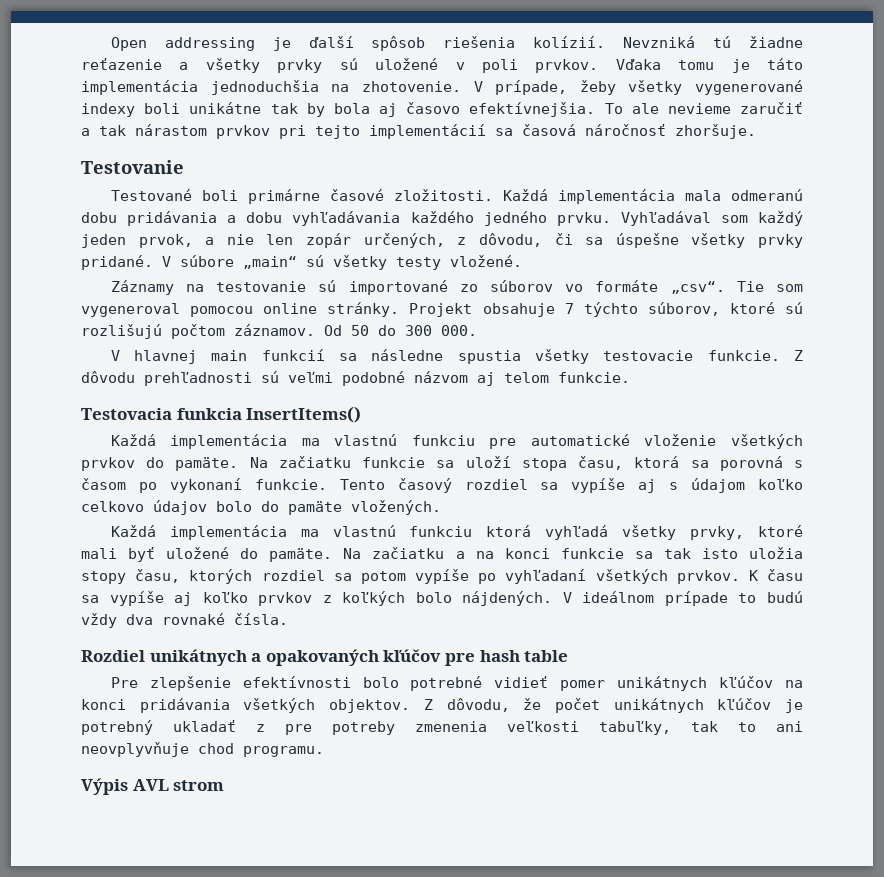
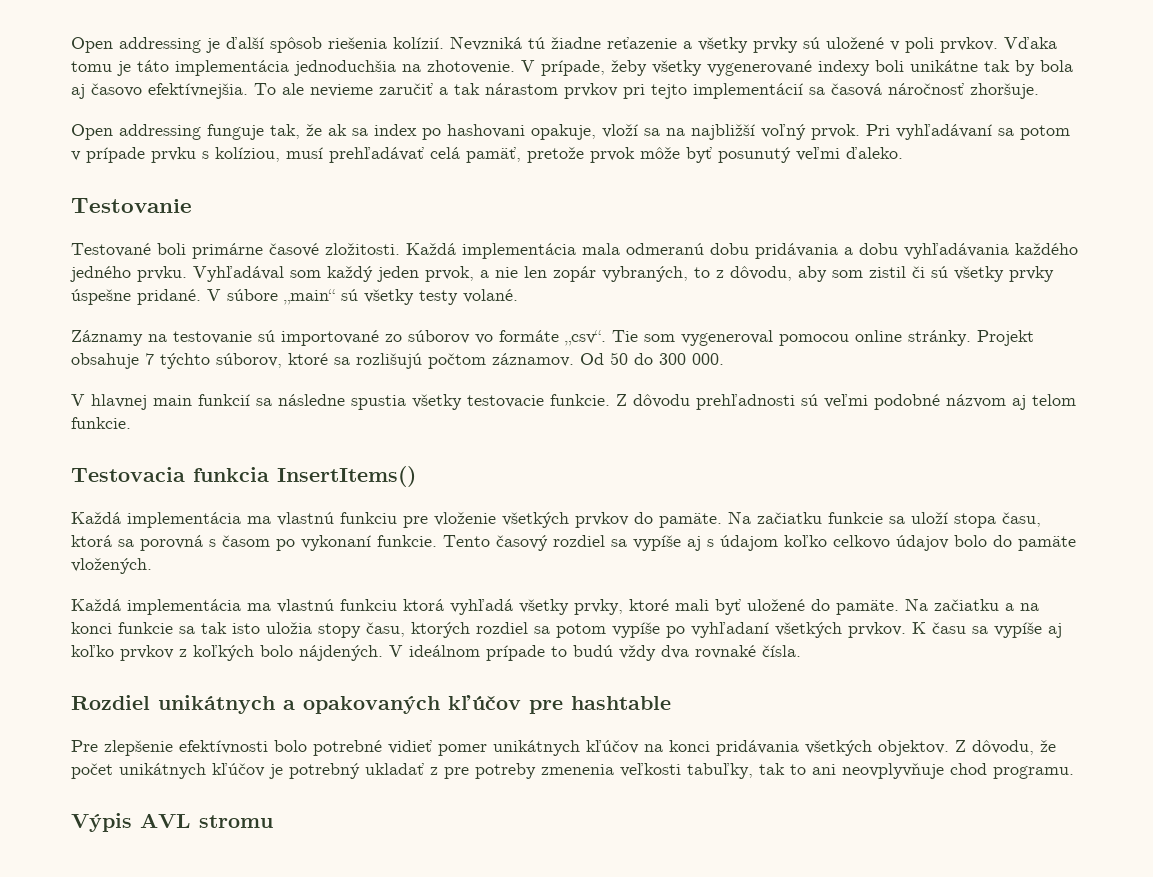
(756, 131) none -> [71,124,1070,140] [71,147,903,163] // Open addressing funguje tak, že ak sa index po hashovani opakuje, vloží sa na najbližší voľný prvok. Pri vyhľadávaní sa potom v prípade prvku s kolíziou, musí prehľadávať celá pamäť, pretože prvok môže byť posunutý veľmi ďaleko.
[363,233,804,248] určených, z dôvodu, či sa úspešne všetky prvky -> [602,266,1054,282] [71,289,131,305] vybraných, to z dôvodu, aby som zistil či sú všetky prvky úspešne
[450,255,522,267] vložené. -> [463,289,518,303] volané.
[785,302,804,314] sú -> [334,357,350,365] sa
[530,434,630,446] automatické -> (428, 522) none
[479,650,569,662] hash table -> [571,696,671,710] hashtable
[173,780,225,791] strom -> [199,815,273,828] stromu

